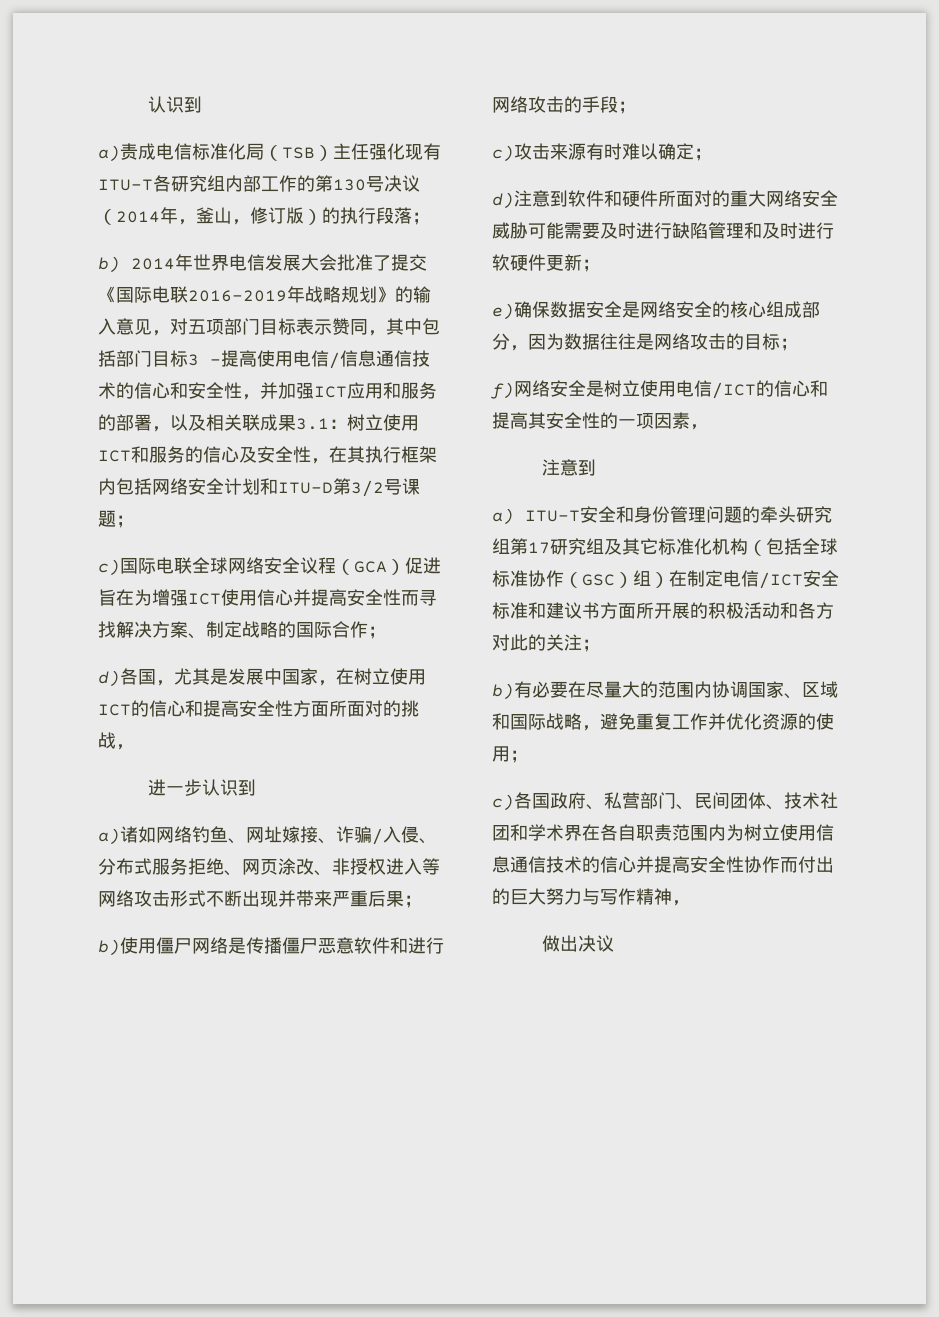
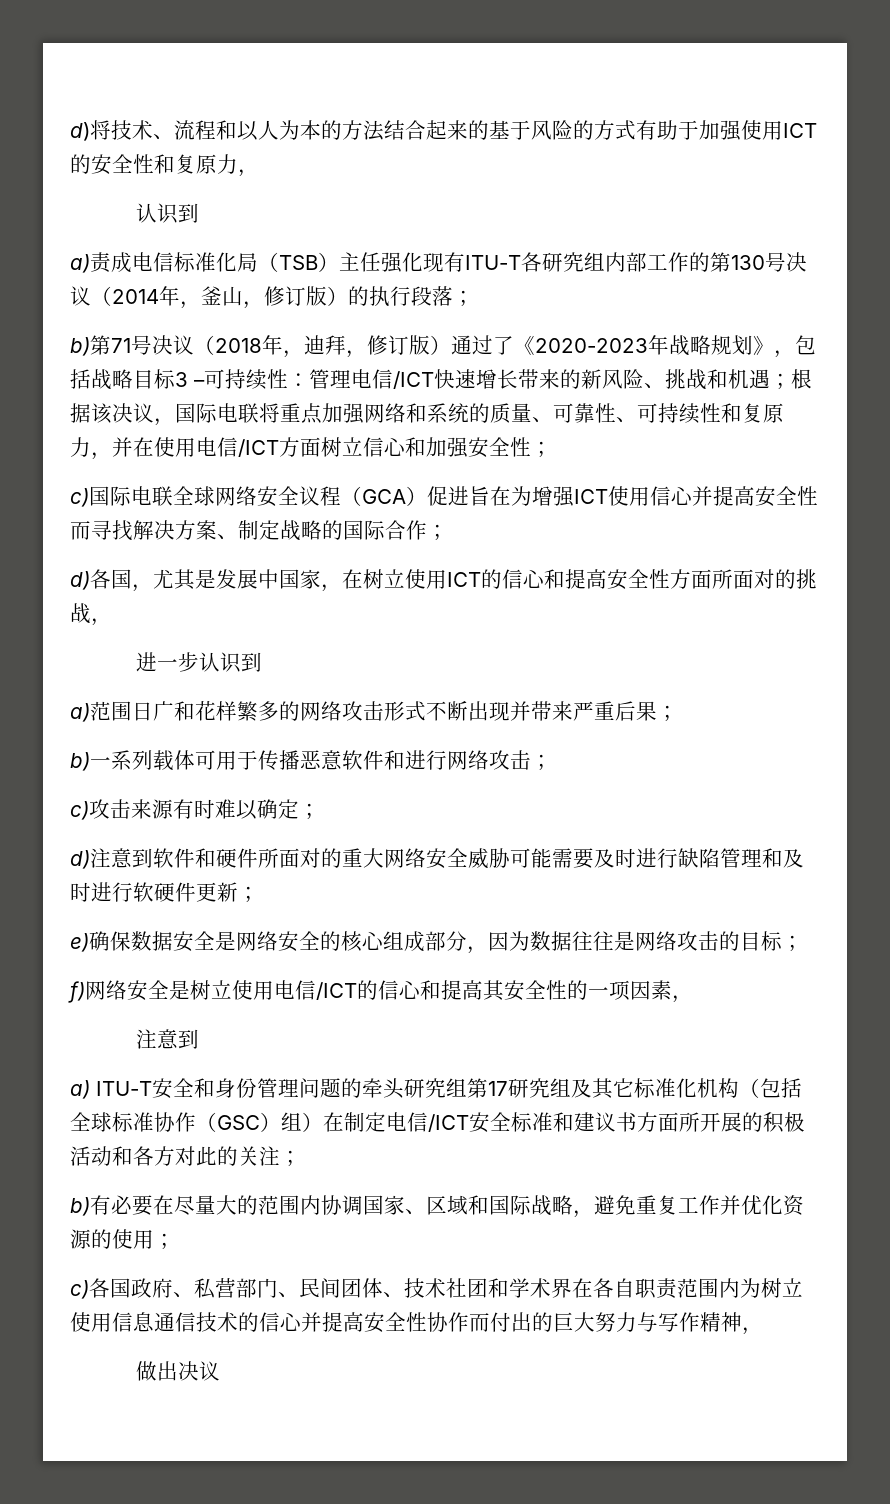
(147, 104) none -> [70,120,817,141] [70,154,259,177] d)将技术、流程和以人为本的方法结合起来的基于风险的方式有助于加强使用ICT的安全性和复原力， //
[131,254,427,271] [98,286,431,303] [98,318,440,336] [98,350,430,369] [98,382,437,400] [98,414,419,432] [98,446,437,464] [98,478,420,497] [98,510,116,527] 2014年世界电信发展大会批准了提交《国际电联2016-2019年战略规划》的输入意见，对五项部门目标表示赞同，其中包括部门目标3 –提高使用电信/信息通信技术的信心和安全性，并加强ICT应用和服务的部署，以及相关联成果3.1：树立使用ICT和服务的信心及安全性，在其执行框架内包括网络安全计划和ITU-D第3/2号课题 -> [90,335,816,358] [70,369,812,390] [70,403,784,426] [70,437,531,460] 第71号决议（2018年，迪拜，修订版）通过了《2020-2023年战略规划》，包括战略目标3 –可持续性：管理电信/ICT快速增长带来的新风险、挑战和机遇；根据该决议，国际电联将重点加强网络和系统的质量、可靠性、可持续性和复原力，并在使用电信/ICT方面树立信心和加强安全性
[120,826,437,845] [98,858,440,876] 诸如网络钓鱼、网址嫁接、诈骗/入侵、分布式服务拒绝、网页涂改、非授权进入等 -> [90,701,300,721] 范围日广和花样繁多的
[120,937,318,954] 使用僵尸网络是传播僵尸 -> [90,750,300,771] 一系列载体可用于传播
[564,96,618,113] 的手段 -> (531, 760) none

